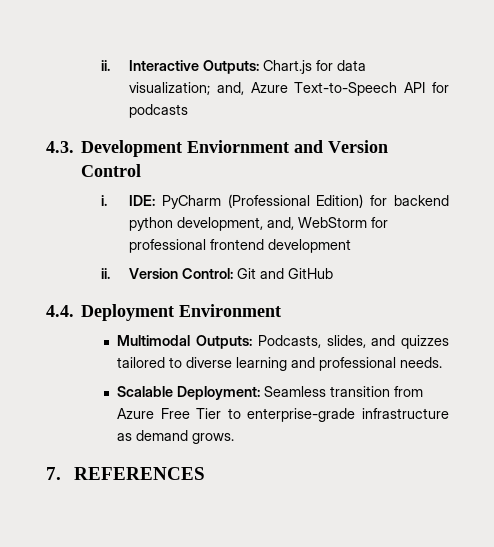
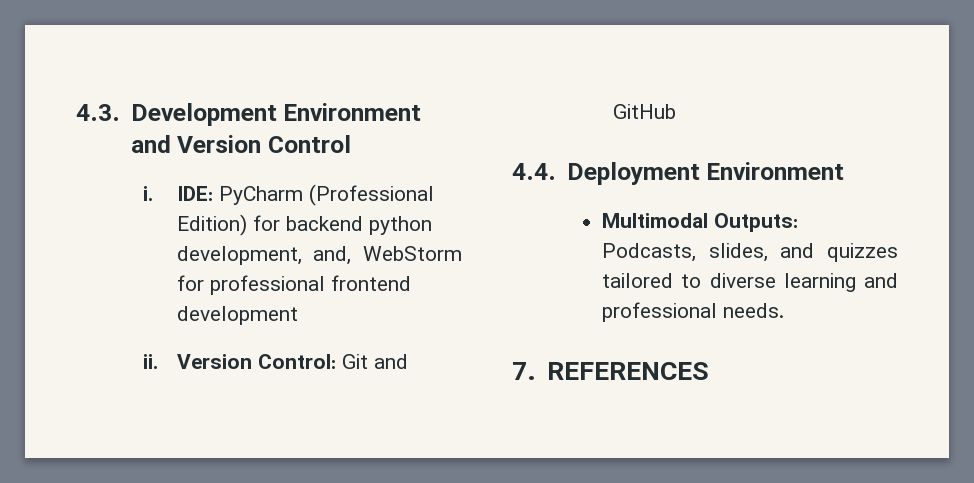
[101,60,366,74] [128,82,450,96] [128,104,188,118] ii. Interactive Outputs: Chart.js for data visualization; and, Azure Text-to-Speech API for podcasts // -> (76, 112) none
[187,140,290,153] Enviornment -> [283,103,422,121] Environment
[117,386,424,400] [117,408,449,422] [117,430,235,444] // Scalable Deployment: Seamless transition from Azure Free Tier to enterprise-grade infrastructure as demand grows. -> (785, 310) none

